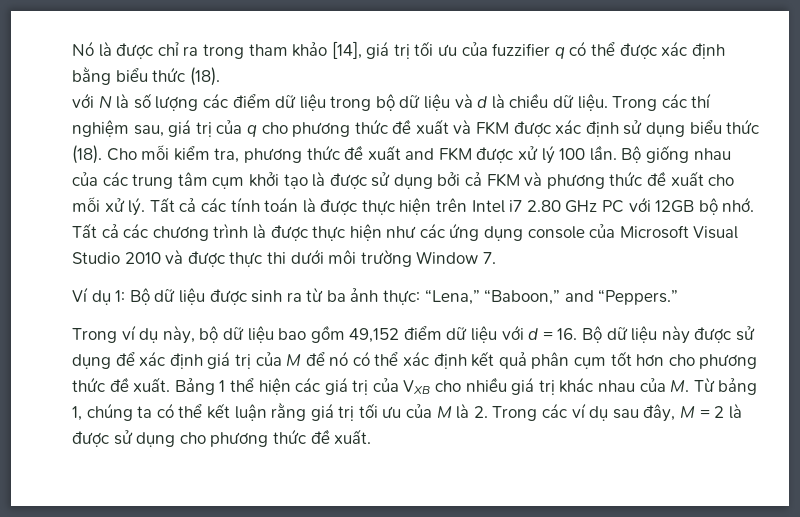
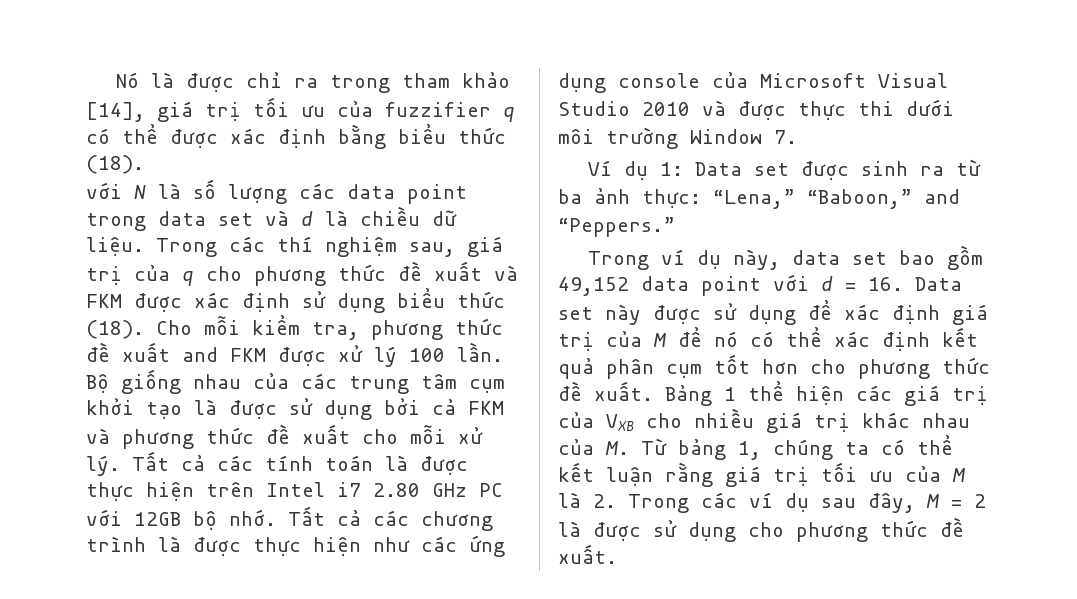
[232,94,451,111] điểm dữ liệu trong bộ dữ liệu -> [347,184,467,204] [86,211,253,231] data point trong data set
[129,288,205,305] Bộ dữ liệu -> [694,162,789,176] Data set
[199,325,498,343] bộ dữ liệu bao gồm 49,152 điểm dữ liệu -> [791,245,983,270] [558,276,761,296] data set bao gồm 49,152 data point
[582,326,658,343] Bộ dữ liệu -> [915,277,962,291] [558,307,593,320] Data set

